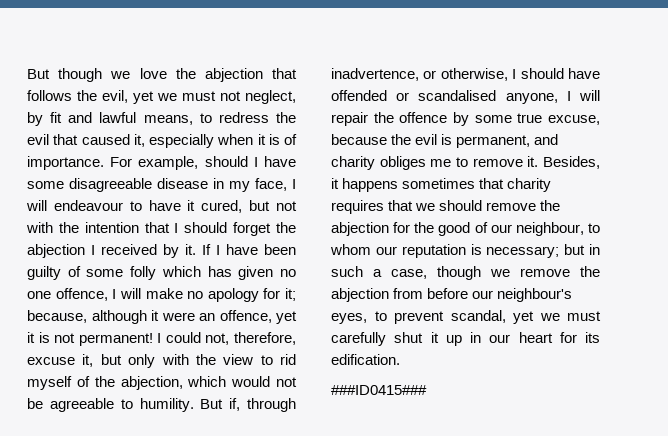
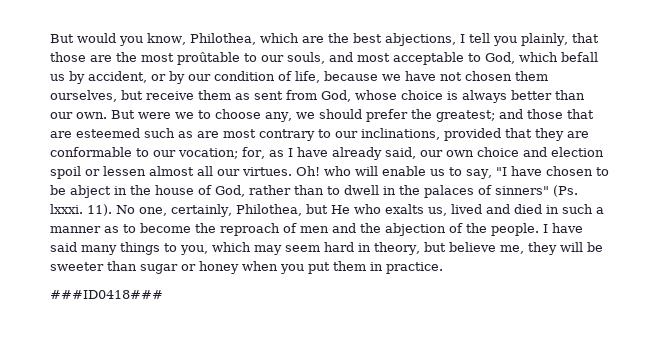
[27,68,297,82] [27,90,296,104] [27,112,296,126] [27,134,297,148] [27,156,296,170] [27,178,296,192] [26,200,297,213] [26,222,296,236] [27,244,296,258] [27,266,296,280] [27,288,296,302] [27,310,297,324] [27,332,296,346] [27,354,296,368] [27,376,297,390] [27,398,297,412] [331,68,600,81] [331,90,600,104] [331,112,600,126] [331,134,559,148] [331,156,600,170] [331,178,552,192] [331,200,561,214] [331,222,600,236] [330,244,600,258] [331,266,600,280] [331,288,573,302] [331,310,601,324] [331,332,600,346] [331,354,400,365] [331,385,427,395] But though we love the abjection that follows the evil, yet we must not neglect, by fit and lawful means, to redress the evil that caused it, especially when it is of importance. For example, should I have some disagreeable disease in my face, I will endeavour to have it cured, but not with the intention that I should forget the abjection I received by it. If I have been guilty of some folly which has given no one offence, I will make no apology for it; because, although it were an offence, yet it is not permanent! I could not, therefore, excuse it, but only with the view to rid myself of the abjection, which would not be agreeable to humility. But if, through inadvertence, or otherwise, I should have offended or scandalised anyone, I will repair the offence by some true excuse, because the evil is permanent, and charity obliges me to remove it. Besides, it happens sometimes that charity requires that we should remove the abjection for the good of our neighbour, to whom our reputation is necessary; but in such a case, though we remove the abjection from before our neighbour's eyes, to prevent scandal, yet we must carefully shut it up in our heart for its edification. // ###ID0415### -> [50,33,599,46] [50,52,598,65] [50,71,548,84] [50,90,585,103] [50,109,594,122] [50,128,589,141] [50,147,604,160] [50,166,609,179] [50,185,578,198] [50,204,604,217] [50,223,583,236] [50,242,603,255] [50,261,443,274] [50,290,163,299] But would you know, Philothea, which are the best abjections, I tell you plainly, that those are the most proûtable to our souls, and most acceptable to God, which befall us by accident, or by our condition of life, because we have not chosen them ourselves, but receive them as sent from God, whose choice is always better than our own. But were we to choose any, we should prefer the greatest; and those that are esteemed such as are most contrary to our inclinations, provided that they are conformable to our vocation; for, as I have already said, our own choice and election spoil or lessen almost all our virtues. Oh! who will enable us to say, "I have chosen to be abject in the house of God, rather than to dwell in the palaces of sinners" (Ps. lxxxi. 11). No one, certainly, Philothea, but He who exalts us, lived and died in such a manner as to become the reproach of men and the abjection of the people. I have said many things to you, which may seem hard in theory, but believe me, they will be sweeter than sugar or honey when you put them in practice. // ###ID0418###

